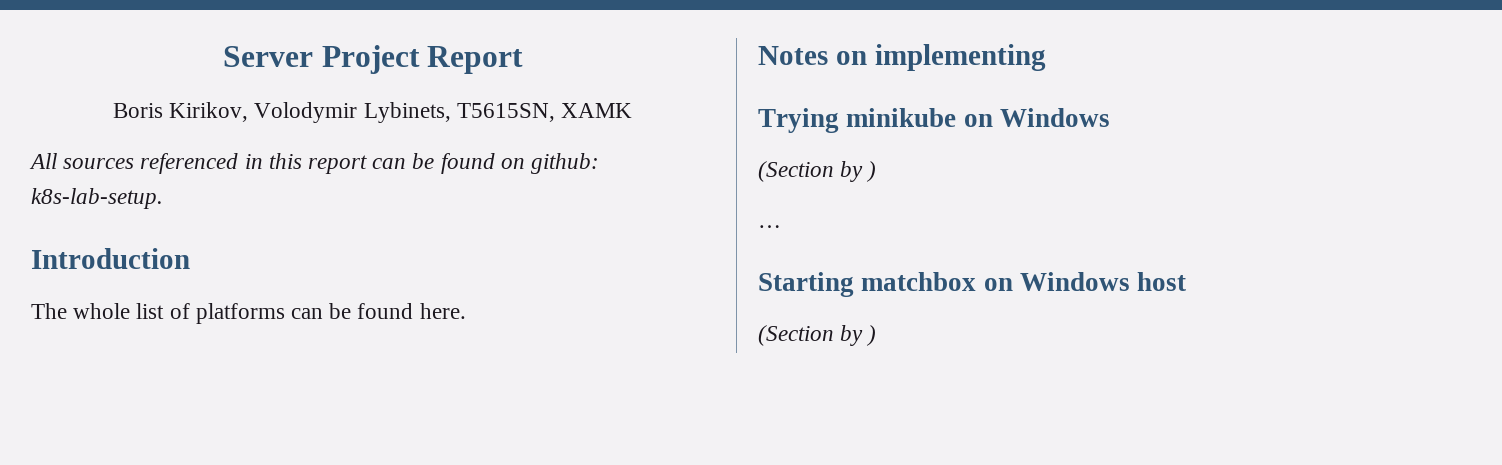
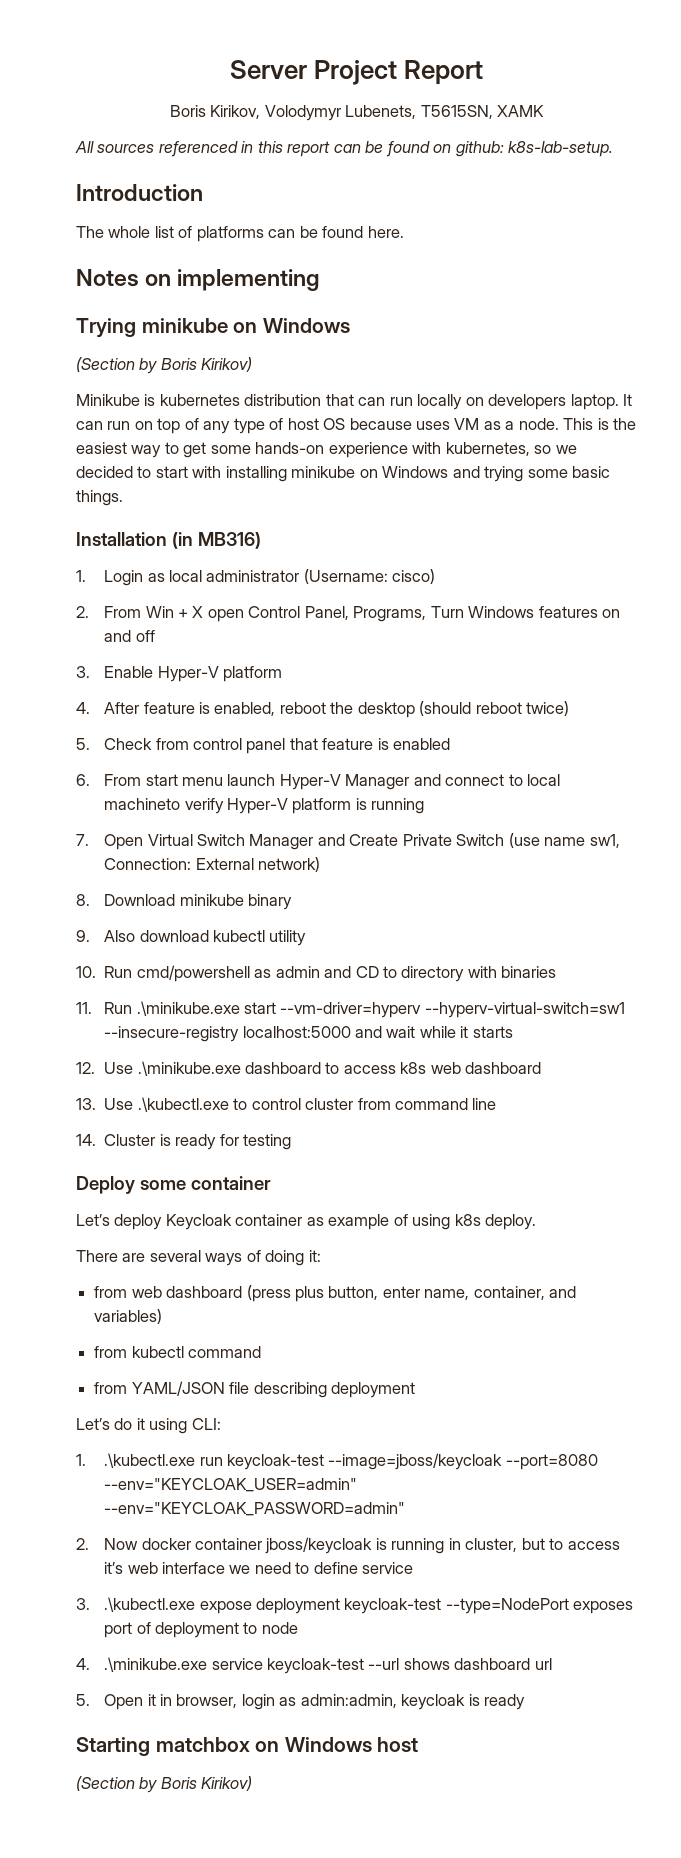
[254,102,451,123] Volodymir Lybinets, -> [264,105,417,121] Volodymyr Lubenets,
[866,161,877,182] [758,225,781,228] ) // … -> [160,357,253,372] [76,394,633,410] [76,418,637,434] [76,442,577,458] [76,466,611,482] [76,490,123,506] [76,532,261,549] [76,569,436,586] [76,606,621,622] [104,630,155,642] [76,666,283,682] [76,701,570,718] [76,738,451,754] [76,774,561,790] [104,798,425,814] [76,833,620,850] [104,857,321,872] [76,894,293,910] [76,930,307,946] [76,965,557,982] [76,1001,625,1018] [104,1026,513,1042] [76,1061,542,1076] [76,1097,497,1112] [76,1134,292,1150] [76,1176,271,1194] [76,1214,537,1230] [76,1250,321,1266] [94,1285,577,1302] [94,1309,163,1324] [94,1346,262,1358] [94,1381,415,1398] [76,1418,221,1434] [76,1453,598,1470] [104,1478,358,1492] [104,1502,406,1516] [76,1537,620,1554] [104,1562,414,1574] [76,1597,634,1614] [104,1622,298,1638] [76,1657,552,1674] [76,1694,526,1710] Boris Kirikov) // Minikube is kubernetes distribution that can run locally on developers laptop. It can run on top of any type of host OS because uses VM as a node. This is the easiest way to get some hands-on experience with kubernetes, so we decided to start with installing minikube on Windows and trying some basic things. // Installation (in MB316) // 1. Login as local administrator (Username: cisco) // 2. From Win + X open Control Panel, Programs, Turn Windows features on and off // 3. Enable Hyper-V platform // 4. After feature is enabled, reboot the desktop (should reboot twice) // 5. Check from control panel that feature is enabled // 6. From start menu launch Hyper-V Manager and connect to local machineto verify Hyper-V platform is running // 7. Open Virtual Switch Manager and Create Private Switch (use name sw1, Connection: External network) // 8. Download minikube binary // 9. Also download kubectl utility // 10. Run cmd/powershell as admin and CD to directory with binaries // 11. Run .\minikube.exe start --vm-driver=hyperv --hyperv-virtual-switch=sw1 --insecure-registry localhost:5000 and wait while it starts // 12. Use .\minikube.exe dashboard to access k8s web dashboard // 13. Use .\kubectl.exe to control cluster from command line // 14. Cluster is ready for testing // Deploy some container // Let’s deploy Keycloak container as example of using k8s deploy. // There are several ways of doing it: // from web dashboard (press plus button, enter name, container, and variables) // from kubectl command // from YAML/JSON file describing deployment // Let’s do it using CLI: // 1. .\kubectl.exe run keycloak-test --image=jboss/keycloak --port=8080 --env="KEYCLOAK_USER=admin" --env="KEYCLOAK_PASSWORD=admin" // 2. Now docker container jboss/keycloak is running in cluster, but to access it’s web interface we need to define service // 3. .\kubectl.exe expose deployment keycloak-test --type=NodePort exposes port of deployment to node // 4. .\minikube.exe service keycloak-test --url shows dashboard url // 5. Open it in browser, login as admin:admin, keycloak is ready
[866,325,877,346] ) -> [160,1776,253,1791] Boris Kirikov)

